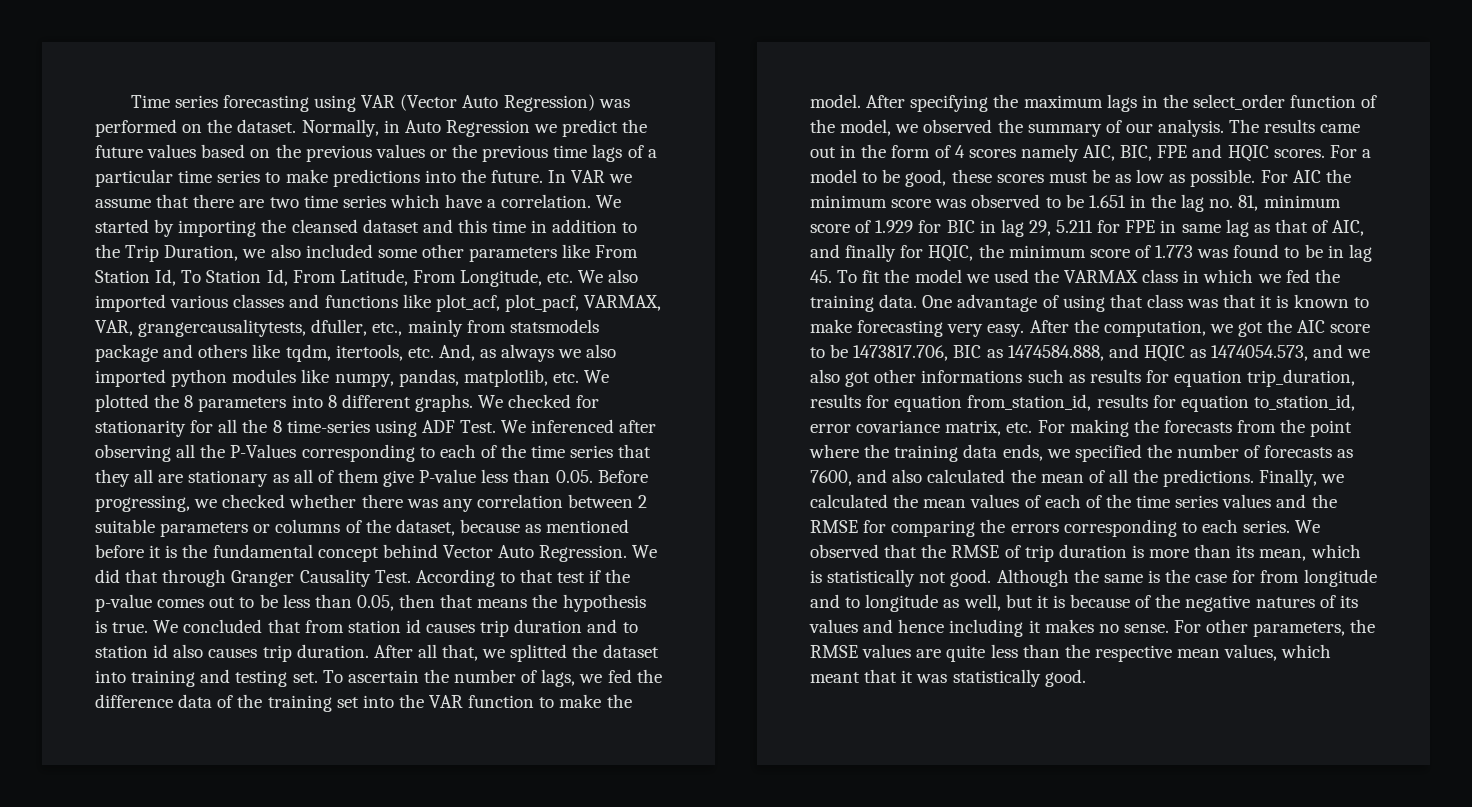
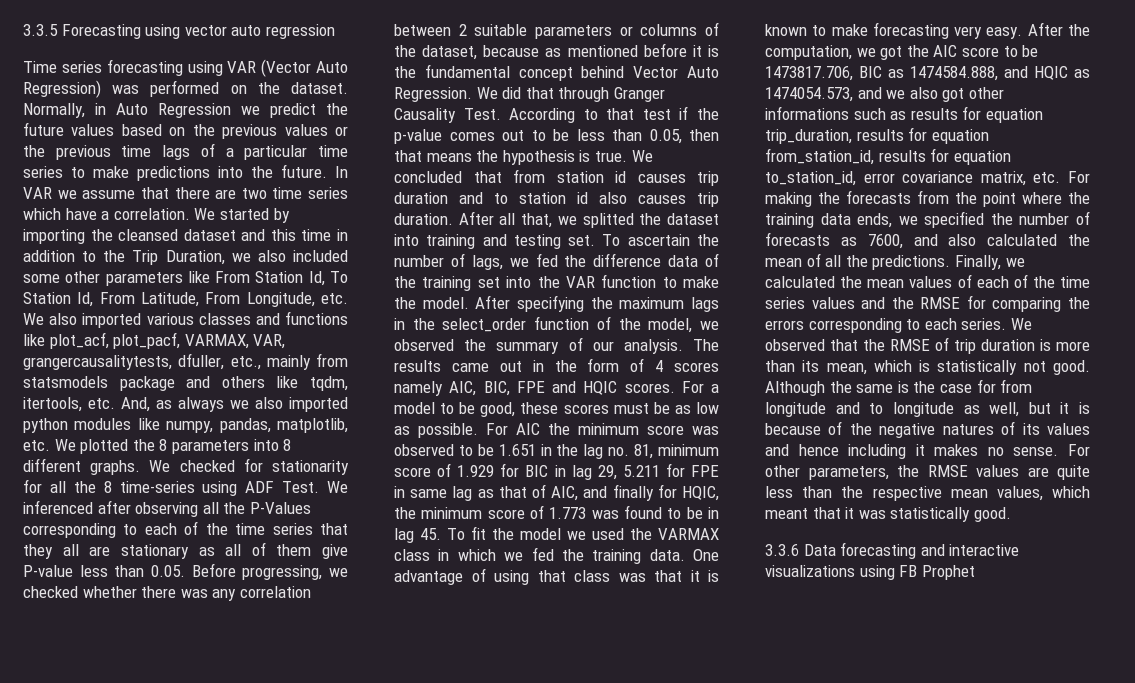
(130, 101) none -> [23,24,335,39] 3.3.5 Forecasting using vector auto regression //
(1086, 678) none -> [765,542,1020,559] [765,565,975,580] // 3.3.6 Data forecasting and interactive visualizations using FB Prophet

